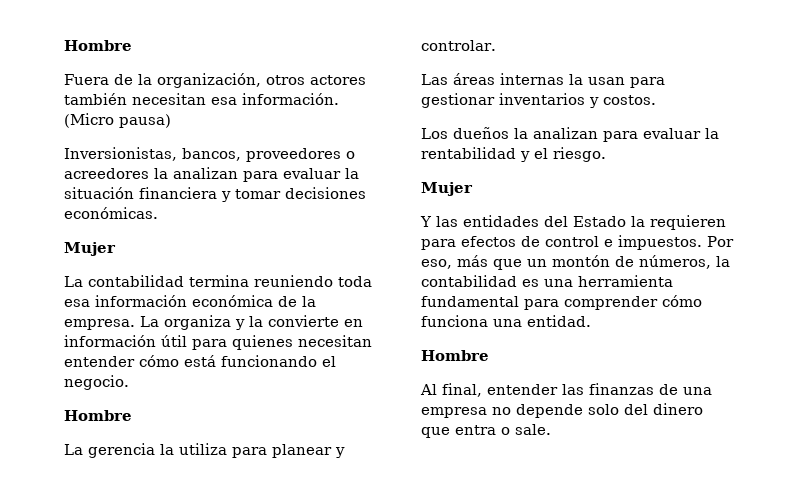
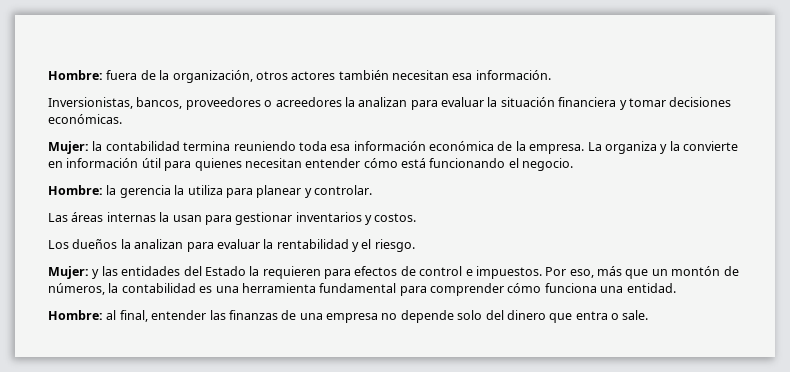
[64,40,132,51] [64,74,109,85] Hombre // Fuera -> [48,70,138,80] Hombre: fuera
[64,113,171,128] (Micro pausa) -> (551, 75) none
[64,242,116,256] [64,276,83,287] Mujer // La -> [48,141,103,154] Mujer: la
[64,410,132,421] [64,444,83,455] Hombre // La -> [48,185,117,195] Hombre: la
[421,182,473,196] [420,216,432,227] Mujer // Y -> [48,266,100,279] Mujer: y
[421,350,489,361] [420,384,437,395] Hombre // Al -> [48,310,117,320] Hombre: al

